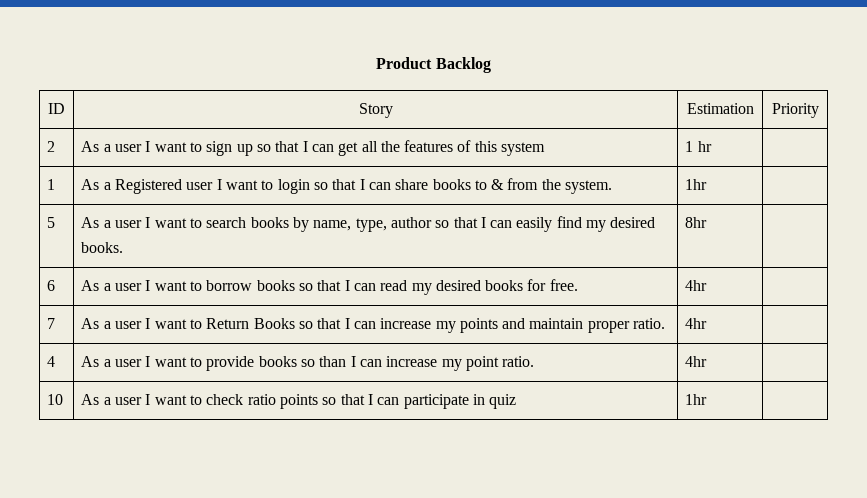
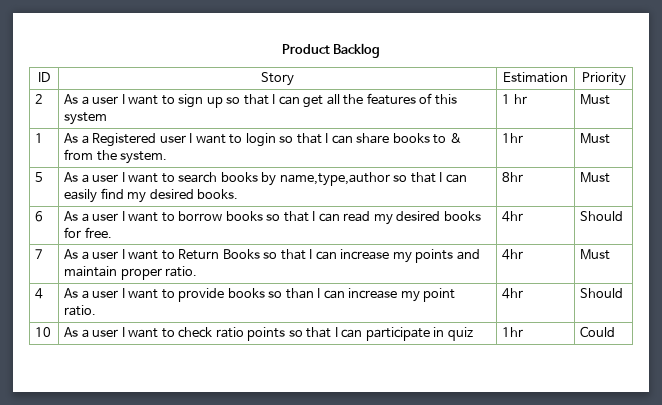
(712, 146) none -> [580,94,611,105] Must
(708, 184) none -> [580,133,611,144] Must
[313,217,432,232] name, type, author -> [279,172,390,186] name,type,author
(708, 222) none -> [580,172,611,183] Must
(708, 285) none -> [580,211,624,221] Should
(708, 323) none -> [580,249,611,260] Must
(708, 361) none -> [580,288,624,298] Should
(708, 399) none -> [580,326,616,337] Could

